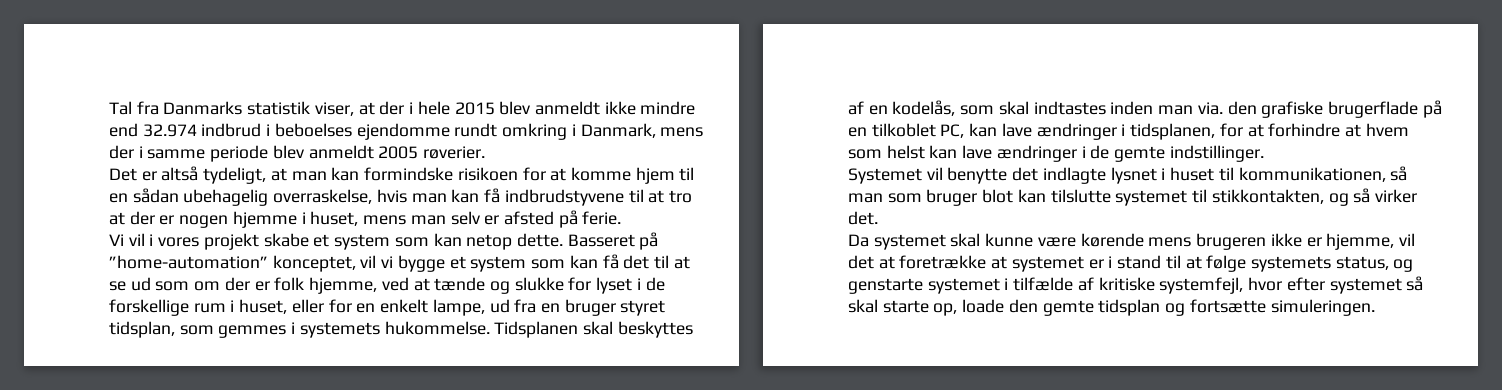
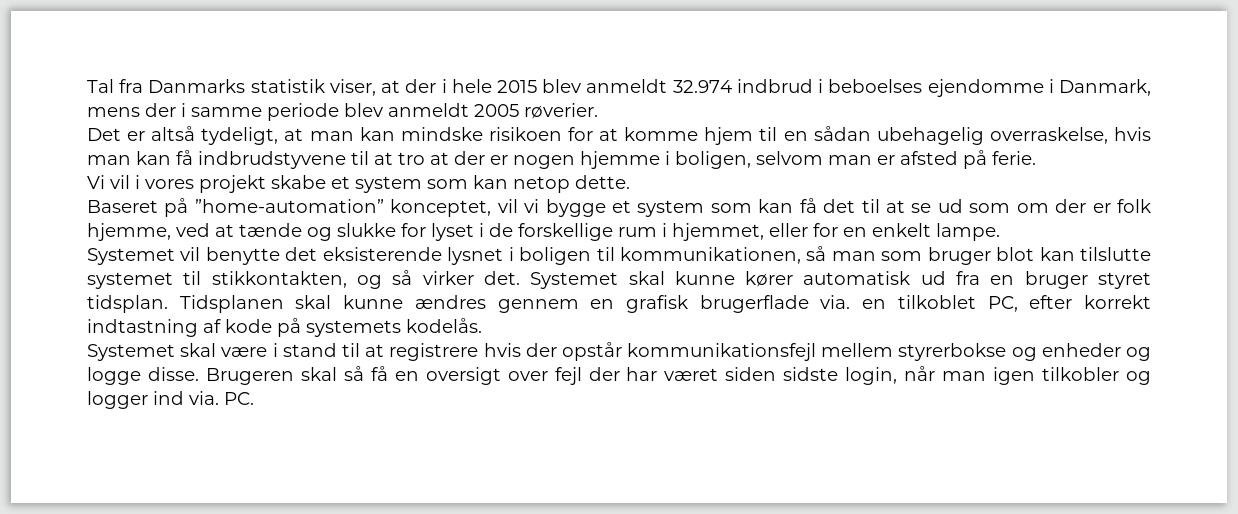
[604,101,696,115] [109,123,138,137] ikke mindre end -> (668, 86) none
[454,123,568,140] rundt omkring -> (1044, 88) none
[364,167,454,181] formindske -> [400,127,483,141] mindske
[310,211,480,226] huset, mens man selv -> [675,151,872,169] boligen, selvom man
[567,234,635,247] Basseret -> [87,200,158,213] // Baseret
[239,299,288,314] huset, -> [672,223,764,241] hjemmet,
[432,299,666,316] [109,321,693,338] [848,100,1442,118] [848,123,1409,140] [848,145,1264,162] lampe, ud fra en bruger styret tidsplan, som gemmes i systemets hukommelse. Tidsplanen skal beskyttes af en kodelås, som skal indtastes inden man via. den grafiske brugerflade på en tilkoblet PC, kan lave ændringer i tidsplanen, for at forhindre at hvem som helst kan lave ændringer i de gemte indstillinger. -> [936,223,1000,241] lampe.
[1042,167,1106,184] indlagte -> [322,247,442,261] eksisterende
[1170,167,1215,181] huset -> [519,247,592,265] boligen
[848,233,1415,250] [848,255,1414,272] [848,276,1424,294] [848,299,1375,316] // Da systemet skal kunne være kørende mens brugeren ikke er hjemme, vil det at foretrække at systemet er i stand til at følge systemets status, og genstarte systemet i tilfælde af kritiske systemfejl, hvor efter systemet så skal starte op, loade den gemte tidsplan og fortsætte simuleringen. -> [530,271,1151,289] [87,295,1151,313] [87,318,482,337] [87,342,1151,361] [87,366,1152,385] [87,391,254,409] Systemet skal kunne kører automatisk ud fra en bruger styret tidsplan. Tidsplanen skal kunne ændres gennem en grafisk brugerflade via. en tilkoblet PC, efter korrekt indtastning af kode på systemets kodelås. // Systemet skal være i stand til at registrere hvis der opstår kommunikationsfejl mellem styrerbokse og enheder og logge disse. Brugeren skal så få en oversigt over fejl der har været siden sidste login, når man igen tilkobler og logger ind via. PC.

